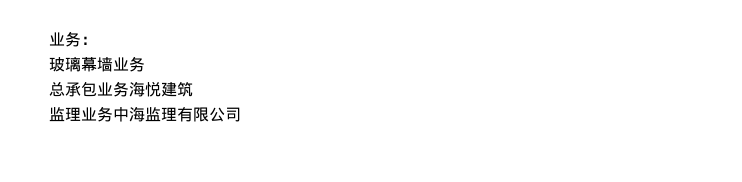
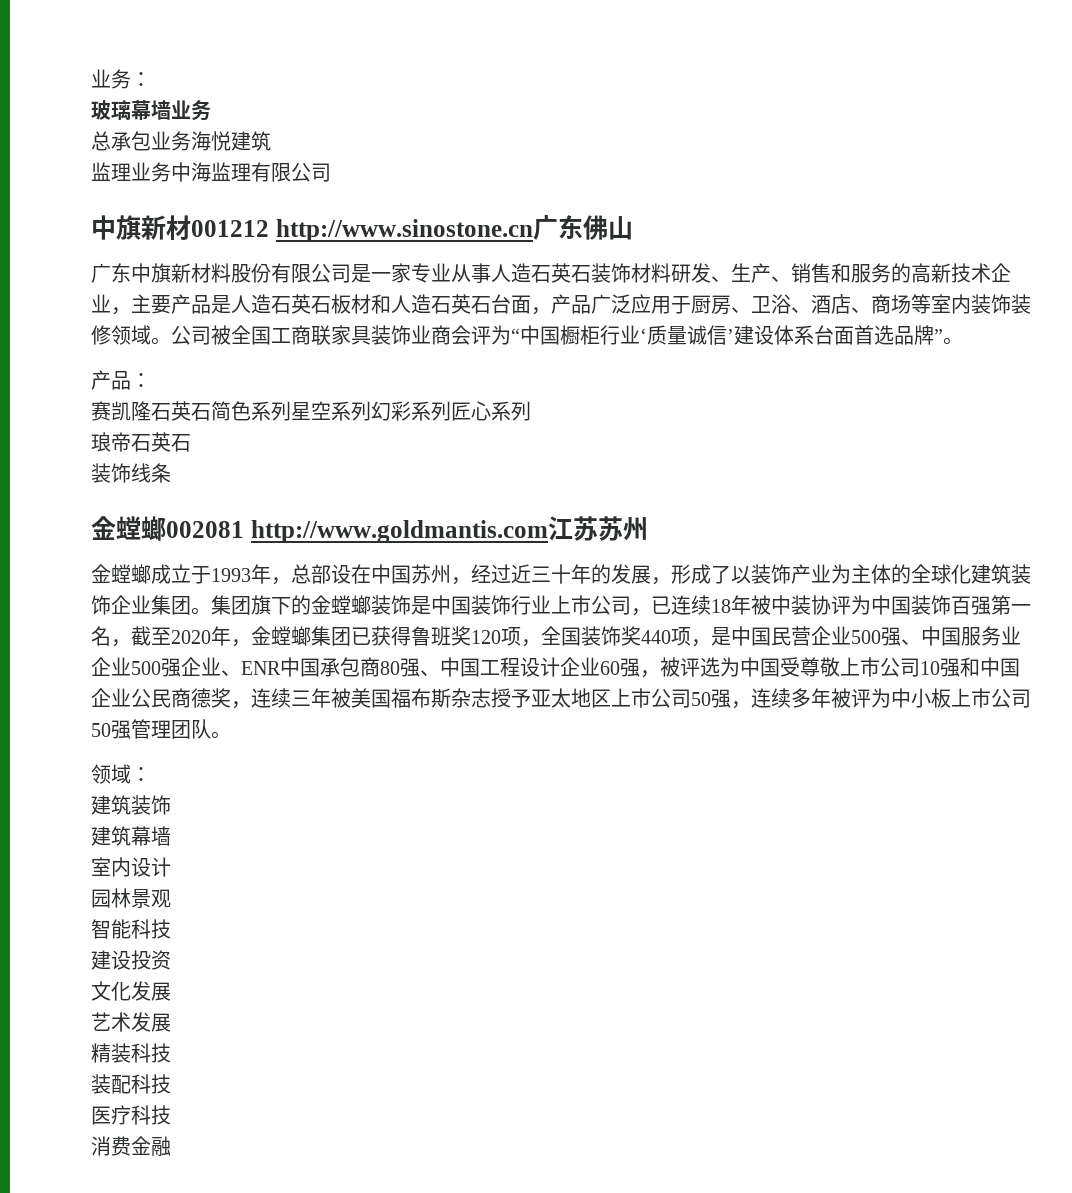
(241, 114) none -> [91,215,633,242] [91,263,1011,283] [91,294,1031,315] [91,325,963,346] [91,370,151,390] [91,401,531,421] [91,432,191,452] [91,463,171,483] [91,516,648,543] [91,564,1031,585] [91,595,1031,616] [91,626,1021,647] [91,657,1020,678] [91,688,1031,709] [91,719,231,739] [91,764,151,784] [91,795,171,815] [91,826,171,846] [91,857,171,877] [91,888,171,908] [91,919,171,939] [91,950,171,970] [91,981,171,1001] [91,1012,171,1032] [91,1043,171,1063] [91,1074,171,1094] [91,1105,171,1125] [91,1136,171,1156] // 中旗新材001212 http://www.sinostone.cn广东佛山 // 广东中旗新材料股份有限公司是一家专业从事人造石英石装饰材料研发、生产、销售和服务的高新技术企业，主要产品是人造石英石板材和人造石英石台面，产品广泛应用于厨房、卫浴、酒店、商场等室内装饰装修领域。公司被全国工商联家具装饰业商会评为“中国橱柜行业‘质量诚信’建设体系台面首选品牌”。 // 产品： // 赛凯隆石英石简色系列星空系列幻彩系列匠心系列 // 琅帝石英石 // 装饰线条 // 金螳螂002081 http://www.goldmantis.com江苏苏州 // 金螳螂成立于1993年，总部设在中国苏州，经过近三十年的发展，形成了以装饰产业为主体的全球化建筑装饰企业集团。集团旗下的金螳螂装饰是中国装饰行业上市公司，已连续18年被中装协评为中国装饰百强第一名，截至2020年，金螳螂集团已获得鲁班奖120项，全国装饰奖440项，是中国民营企业500强、中国服务业企业500强企业、ENR中国承包商80强、中国工程设计企业60强，被评选为中国受尊敬上市公司10强和中国企业公民商德奖，连续三年被美国福布斯杂志授予亚太地区上市公司50强，连续多年被评为中小板上市公司50强管理团队。 // 领域： // 建筑装饰 // 建筑幕墙 // 室内设计 // 园林景观 // 智能科技 // 建设投资 // 文化发展 // 艺术发展 // 精装科技 // 装配科技 // 医疗科技 // 消费金融

